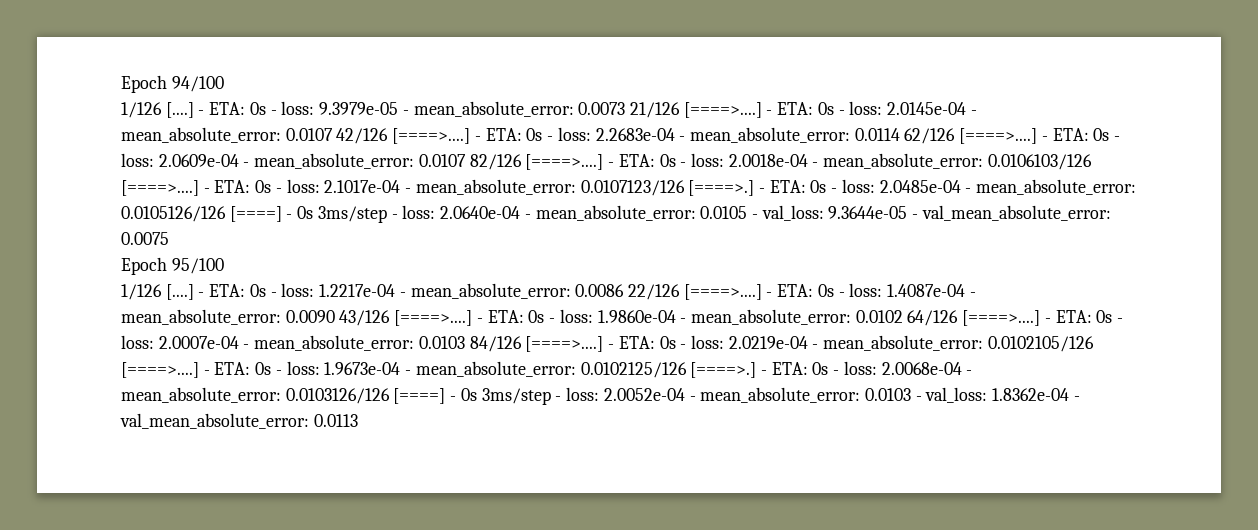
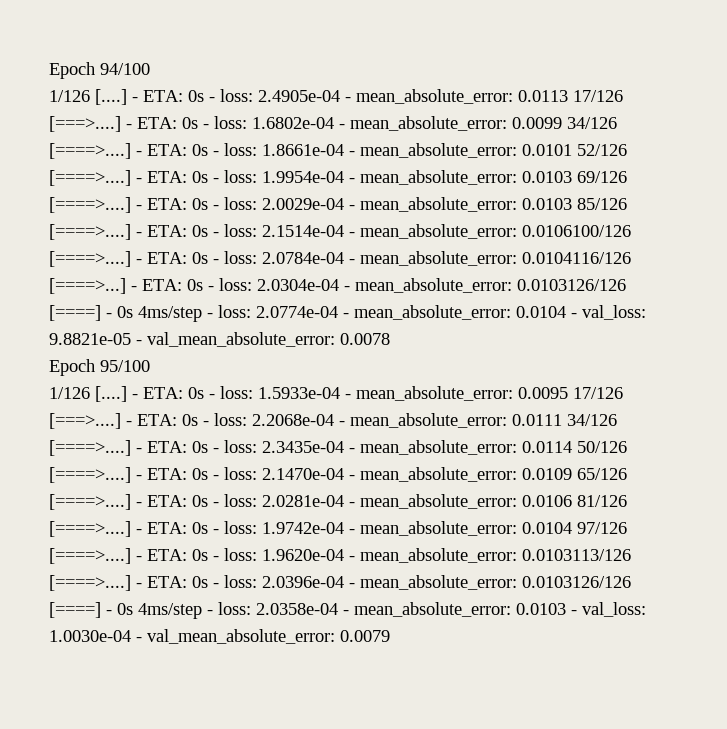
[319,101,977,118] [121,127,1121,144] [121,153,1092,170] [121,179,1137,196] [121,205,1111,223] [121,232,169,245] 9.3979e-05 - mean_absolute_error: 0.0073 21/126 [====>....] - ETA: 0s - loss: 2.0145e-04 - mean_absolute_error: 0.0107 42/126 [====>....] - ETA: 0s - loss: 2.2683e-04 - mean_absolute_error: 0.0114 62/126 [====>....] - ETA: 0s - loss: 2.0609e-04 - mean_absolute_error: 0.0107 82/126 [====>....] - ETA: 0s - loss: 2.0018e-04 - mean_absolute_error: 0.0106103/126 [====>....] - ETA: 0s - loss: 2.1017e-04 - mean_absolute_error: 0.0107123/126 [====>.] - ETA: 0s - loss: 2.0485e-04 - mean_absolute_error: 0.0105126/126 [====] - 0s 3ms/step - loss: 2.0640e-04 - mean_absolute_error: 0.0105 - val_loss: 9.3644e-05 - val_mean_absolute_error: 0.0075 -> [258,89,623,104] [49,116,617,132] [49,143,627,159] [49,170,627,186] [49,197,627,213] [49,224,631,240] [49,251,631,267] [49,278,626,294] [49,305,646,322] [49,332,390,347] 2.4905e-04 - mean_absolute_error: 0.0113 17/126 [===>....] - ETA: 0s - loss: 1.6802e-04 - mean_absolute_error: 0.0099 34/126 [====>....] - ETA: 0s - loss: 1.8661e-04 - mean_absolute_error: 0.0101 52/126 [====>....] - ETA: 0s - loss: 1.9954e-04 - mean_absolute_error: 0.0103 69/126 [====>....] - ETA: 0s - loss: 2.0029e-04 - mean_absolute_error: 0.0103 85/126 [====>....] - ETA: 0s - loss: 2.1514e-04 - mean_absolute_error: 0.0106100/126 [====>....] - ETA: 0s - loss: 2.0784e-04 - mean_absolute_error: 0.0104116/126 [====>...] - ETA: 0s - loss: 2.0304e-04 - mean_absolute_error: 0.0103126/126 [====] - 0s 4ms/step - loss: 2.0774e-04 - mean_absolute_error: 0.0104 - val_loss: 9.8821e-05 - val_mean_absolute_error: 0.0078
[319,283,976,300] [121,309,1124,326] [121,335,1094,352] [121,361,973,378] [121,387,685,405] 1.2217e-04 - mean_absolute_error: 0.0086 22/126 [====>....] - ETA: 0s - loss: 1.4087e-04 - mean_absolute_error: 0.0090 43/126 [====>....] - ETA: 0s - loss: 1.9860e-04 - mean_absolute_error: 0.0102 64/126 [====>....] - ETA: 0s - loss: 2.0007e-04 - mean_absolute_error: 0.0103 84/126 [====>....] - ETA: 0s - loss: 2.0219e-04 - mean_absolute_error: 0.0102105/126 [====>....] - ETA: 0s - loss: 1.9673e-04 - mean_absolute_error: 0.0102125/126 [====>.] - ETA: 0s - loss: 2.0068e-04 - mean_absolute_error: 0.0103126/126 [====] - 0s 3ms/step - loss: 2.0052e-04 -> [258,386,623,401] [49,413,617,429] [49,440,627,456] [49,467,627,483] [49,494,627,510] [49,521,627,537] [49,548,631,564] [49,575,631,591] [49,602,338,619] 1.5933e-04 - mean_absolute_error: 0.0095 17/126 [===>....] - ETA: 0s - loss: 2.2068e-04 - mean_absolute_error: 0.0111 34/126 [====>....] - ETA: 0s - loss: 2.3435e-04 - mean_absolute_error: 0.0114 50/126 [====>....] - ETA: 0s - loss: 2.1470e-04 - mean_absolute_error: 0.0109 65/126 [====>....] - ETA: 0s - loss: 2.0281e-04 - mean_absolute_error: 0.0106 81/126 [====>....] - ETA: 0s - loss: 1.9742e-04 - mean_absolute_error: 0.0104 97/126 [====>....] - ETA: 0s - loss: 1.9620e-04 - mean_absolute_error: 0.0103113/126 [====>....] - ETA: 0s - loss: 2.0396e-04 - mean_absolute_error: 0.0103126/126 [====] - 0s 4ms/step - loss: 2.0358e-04
[992,388,1080,401] [120,413,358,429] 1.8362e-04 - val_mean_absolute_error: 0.0113 -> [49,629,390,644] 1.0030e-04 - val_mean_absolute_error: 0.0079

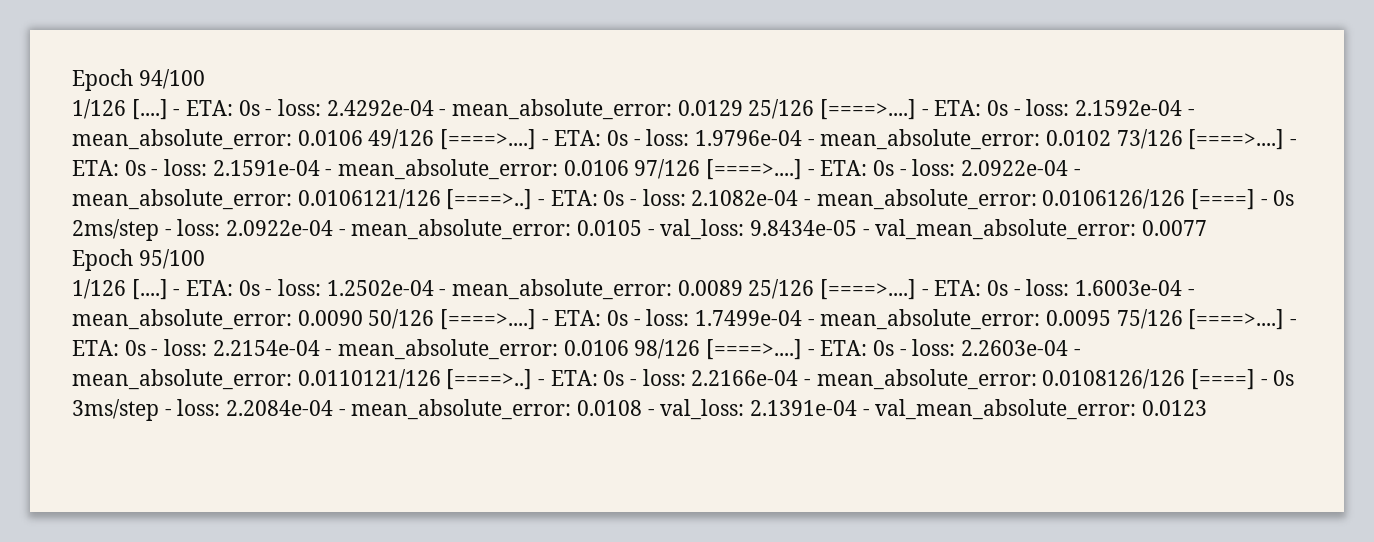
[258,89,623,104] [49,116,617,132] [49,143,627,159] [49,170,627,186] [49,197,627,213] [49,224,631,240] [49,251,631,267] [49,278,626,294] [49,305,646,322] [49,332,390,347] 2.4905e-04 - mean_absolute_error: 0.0113 17/126 [===>....] - ETA: 0s - loss: 1.6802e-04 - mean_absolute_error: 0.0099 34/126 [====>....] - ETA: 0s - loss: 1.8661e-04 - mean_absolute_error: 0.0101 52/126 [====>....] - ETA: 0s - loss: 1.9954e-04 - mean_absolute_error: 0.0103 69/126 [====>....] - ETA: 0s - loss: 2.0029e-04 - mean_absolute_error: 0.0103 85/126 [====>....] - ETA: 0s - loss: 2.1514e-04 - mean_absolute_error: 0.0106100/126 [====>....] - ETA: 0s - loss: 2.0784e-04 - mean_absolute_error: 0.0104116/126 [====>...] - ETA: 0s - loss: 2.0304e-04 - mean_absolute_error: 0.0103126/126 [====] - 0s 4ms/step - loss: 2.0774e-04 - mean_absolute_error: 0.0104 - val_loss: 9.8821e-05 - val_mean_absolute_error: 0.0078 -> [326,99,1195,120] [72,129,1298,150] [72,159,1081,180] [72,189,1295,210] [72,219,1208,241] 2.4292e-04 - mean_absolute_error: 0.0129 25/126 [====>....] - ETA: 0s - loss: 2.1592e-04 - mean_absolute_error: 0.0106 49/126 [====>....] - ETA: 0s - loss: 1.9796e-04 - mean_absolute_error: 0.0102 73/126 [====>....] - ETA: 0s - loss: 2.1591e-04 - mean_absolute_error: 0.0106 97/126 [====>....] - ETA: 0s - loss: 2.0922e-04 - mean_absolute_error: 0.0106121/126 [====>..] - ETA: 0s - loss: 2.1082e-04 - mean_absolute_error: 0.0106126/126 [====] - 0s 2ms/step - loss: 2.0922e-04 - mean_absolute_error: 0.0105 - val_loss: 9.8434e-05 - val_mean_absolute_error: 0.0077
[258,386,623,401] [49,413,617,429] [49,440,572,456] 1.5933e-04 - mean_absolute_error: 0.0095 17/126 [===>....] - ETA: 0s - loss: 2.2068e-04 - mean_absolute_error: 0.0111 34/126 [====>....] - ETA: 0s - loss: 2.3435e-04 - mean_absolute_error: 0.0114 -> [326,279,1195,300] [72,309,363,330] 1.2502e-04 - mean_absolute_error: 0.0089 25/126 [====>....] - ETA: 0s - loss: 1.6003e-04 - mean_absolute_error: 0.0090
[262,467,627,482] [49,494,627,510] [49,521,627,537] [49,548,631,564] [49,575,631,591] [49,602,646,619] [49,629,390,644] 2.1470e-04 - mean_absolute_error: 0.0109 65/126 [====>....] - ETA: 0s - loss: 2.0281e-04 - mean_absolute_error: 0.0106 81/126 [====>....] - ETA: 0s - loss: 1.9742e-04 - mean_absolute_error: 0.0104 97/126 [====>....] - ETA: 0s - loss: 1.9620e-04 - mean_absolute_error: 0.0103113/126 [====>....] - ETA: 0s - loss: 2.0396e-04 - mean_absolute_error: 0.0103126/126 [====] - 0s 4ms/step - loss: 2.0358e-04 - mean_absolute_error: 0.0103 - val_loss: 1.0030e-04 - val_mean_absolute_error: 0.0079 -> [695,309,1298,330] [72,339,1081,360] [72,369,1295,390] [72,399,1208,421] 1.7499e-04 - mean_absolute_error: 0.0095 75/126 [====>....] - ETA: 0s - loss: 2.2154e-04 - mean_absolute_error: 0.0106 98/126 [====>....] - ETA: 0s - loss: 2.2603e-04 - mean_absolute_error: 0.0110121/126 [====>..] - ETA: 0s - loss: 2.2166e-04 - mean_absolute_error: 0.0108126/126 [====] - 0s 3ms/step - loss: 2.2084e-04 - mean_absolute_error: 0.0108 - val_loss: 2.1391e-04 - val_mean_absolute_error: 0.0123

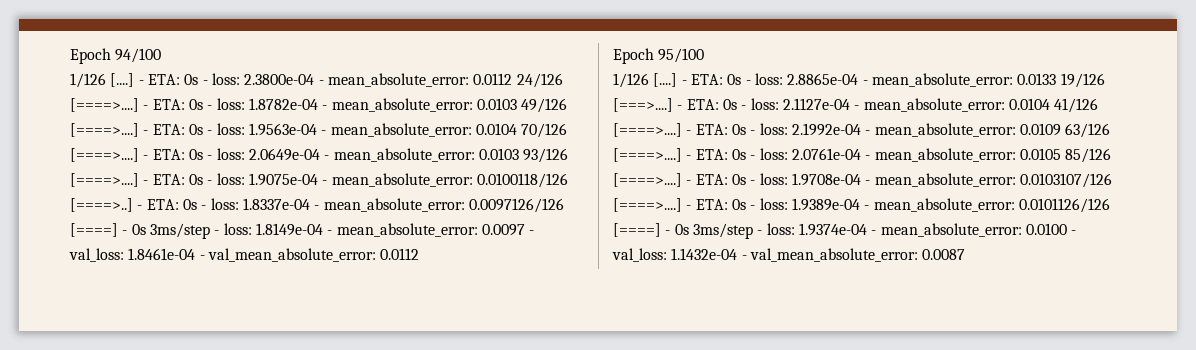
[326,99,1195,120] [72,129,363,150] 2.4292e-04 - mean_absolute_error: 0.0129 25/126 [====>....] - ETA: 0s - loss: 2.1592e-04 - mean_absolute_error: 0.0106 -> [244,73,563,88] [70,98,517,112] 2.3800e-04 - mean_absolute_error: 0.0112 24/126 [====>....] - ETA: 0s - loss: 1.8782e-04 - mean_absolute_error: 0.0103
[695,129,1298,150] [72,159,1081,180] [72,189,1295,210] [72,219,1208,241] 1.9796e-04 - mean_absolute_error: 0.0102 73/126 [====>....] - ETA: 0s - loss: 2.1591e-04 - mean_absolute_error: 0.0106 97/126 [====>....] - ETA: 0s - loss: 2.0922e-04 - mean_absolute_error: 0.0106121/126 [====>..] - ETA: 0s - loss: 2.1082e-04 - mean_absolute_error: 0.0106126/126 [====] - 0s 2ms/step - loss: 2.0922e-04 - mean_absolute_error: 0.0105 - val_loss: 9.8434e-05 - val_mean_absolute_error: 0.0077 -> [248,123,568,138] [70,148,569,163] [70,173,568,188] [70,198,564,213] [70,223,535,239] [69,248,420,262] 1.9563e-04 - mean_absolute_error: 0.0104 70/126 [====>....] - ETA: 0s - loss: 2.0649e-04 - mean_absolute_error: 0.0103 93/126 [====>....] - ETA: 0s - loss: 1.9075e-04 - mean_absolute_error: 0.0100118/126 [====>..] - ETA: 0s - loss: 1.8337e-04 - mean_absolute_error: 0.0097126/126 [====] - 0s 3ms/step - loss: 1.8149e-04 - mean_absolute_error: 0.0097 - val_loss: 1.8461e-04 - val_mean_absolute_error: 0.0112
[326,279,1195,300] [72,309,1298,330] [72,339,1081,360] [72,369,1295,390] [72,399,1208,421] 1.2502e-04 - mean_absolute_error: 0.0089 25/126 [====>....] - ETA: 0s - loss: 1.6003e-04 - mean_absolute_error: 0.0090 50/126 [====>....] - ETA: 0s - loss: 1.7499e-04 - mean_absolute_error: 0.0095 75/126 [====>....] - ETA: 0s - loss: 2.2154e-04 - mean_absolute_error: 0.0106 98/126 [====>....] - ETA: 0s - loss: 2.2603e-04 - mean_absolute_error: 0.0110121/126 [====>..] - ETA: 0s - loss: 2.2166e-04 - mean_absolute_error: 0.0108126/126 [====] - 0s 3ms/step - loss: 2.2084e-04 - mean_absolute_error: 0.0108 - val_loss: 2.1391e-04 - val_mean_absolute_error: 0.0123 -> [787,73,1105,88] [613,98,1099,113] [613,123,1111,138] [613,148,1112,163] [613,173,1112,188] [613,198,1110,213] [613,223,1077,239] [612,248,966,262] 2.8865e-04 - mean_absolute_error: 0.0133 19/126 [===>....] - ETA: 0s - loss: 2.1127e-04 - mean_absolute_error: 0.0104 41/126 [====>....] - ETA: 0s - loss: 2.1992e-04 - mean_absolute_error: 0.0109 63/126 [====>....] - ETA: 0s - loss: 2.0761e-04 - mean_absolute_error: 0.0105 85/126 [====>....] - ETA: 0s - loss: 1.9708e-04 - mean_absolute_error: 0.0103107/126 [====>....] - ETA: 0s - loss: 1.9389e-04 - mean_absolute_error: 0.0101126/126 [====] - 0s 3ms/step - loss: 1.9374e-04 - mean_absolute_error: 0.0100 - val_loss: 1.1432e-04 - val_mean_absolute_error: 0.0087

